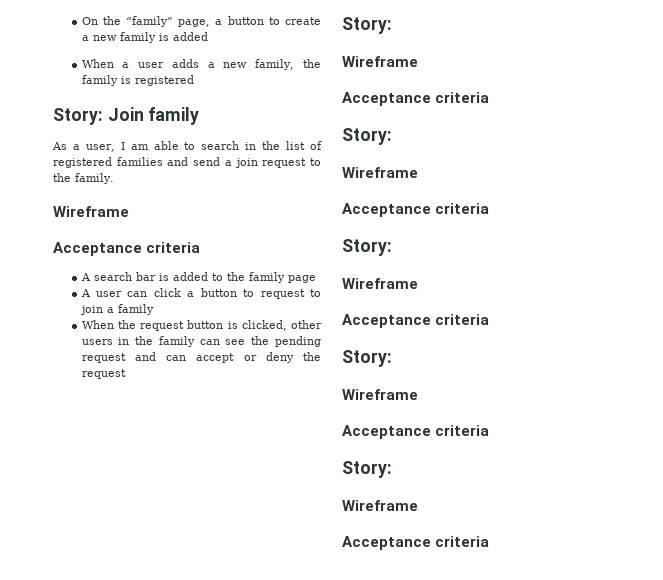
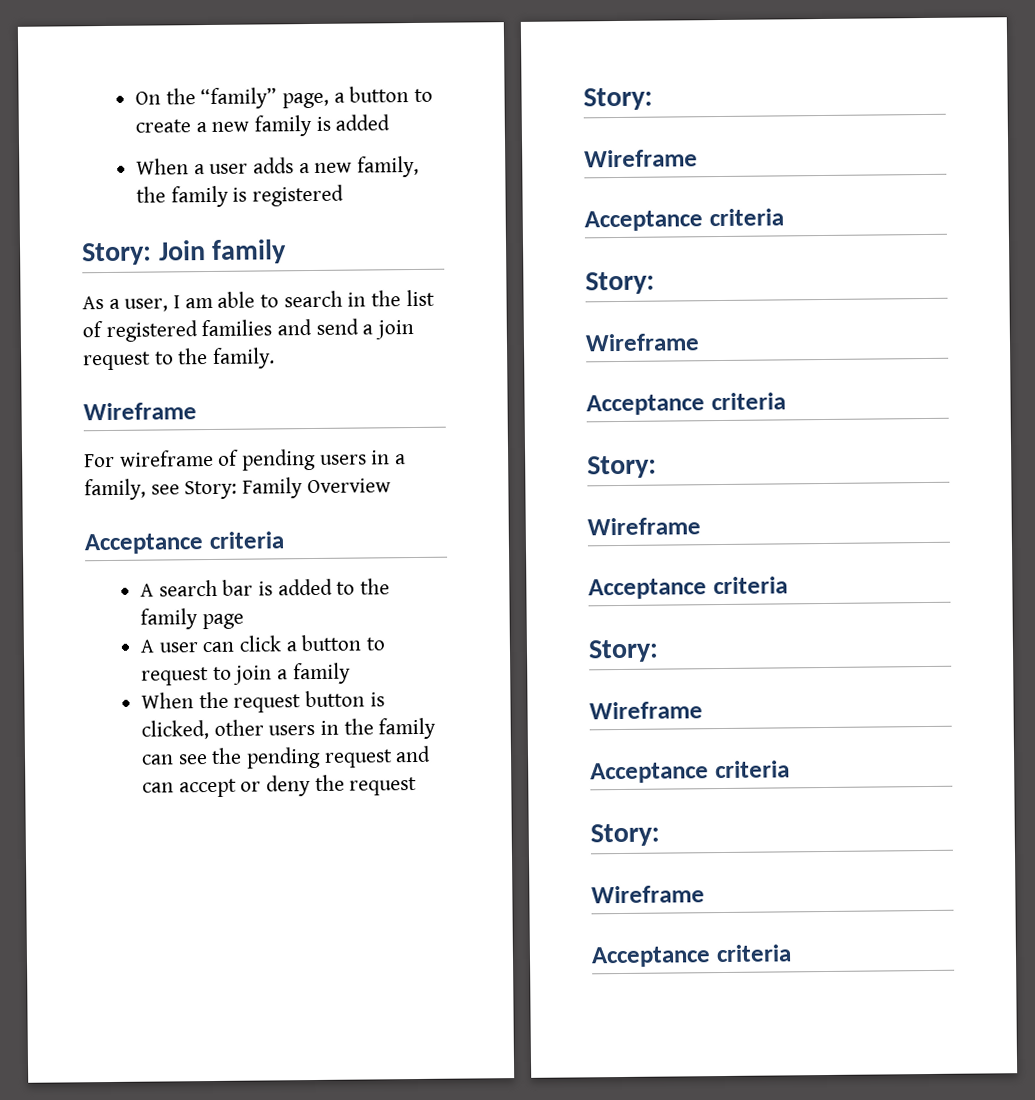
(129, 211) none -> [84,448,407,471] [84,477,391,501] // For wireframe of pending users in a family, see Story: Family Overview

